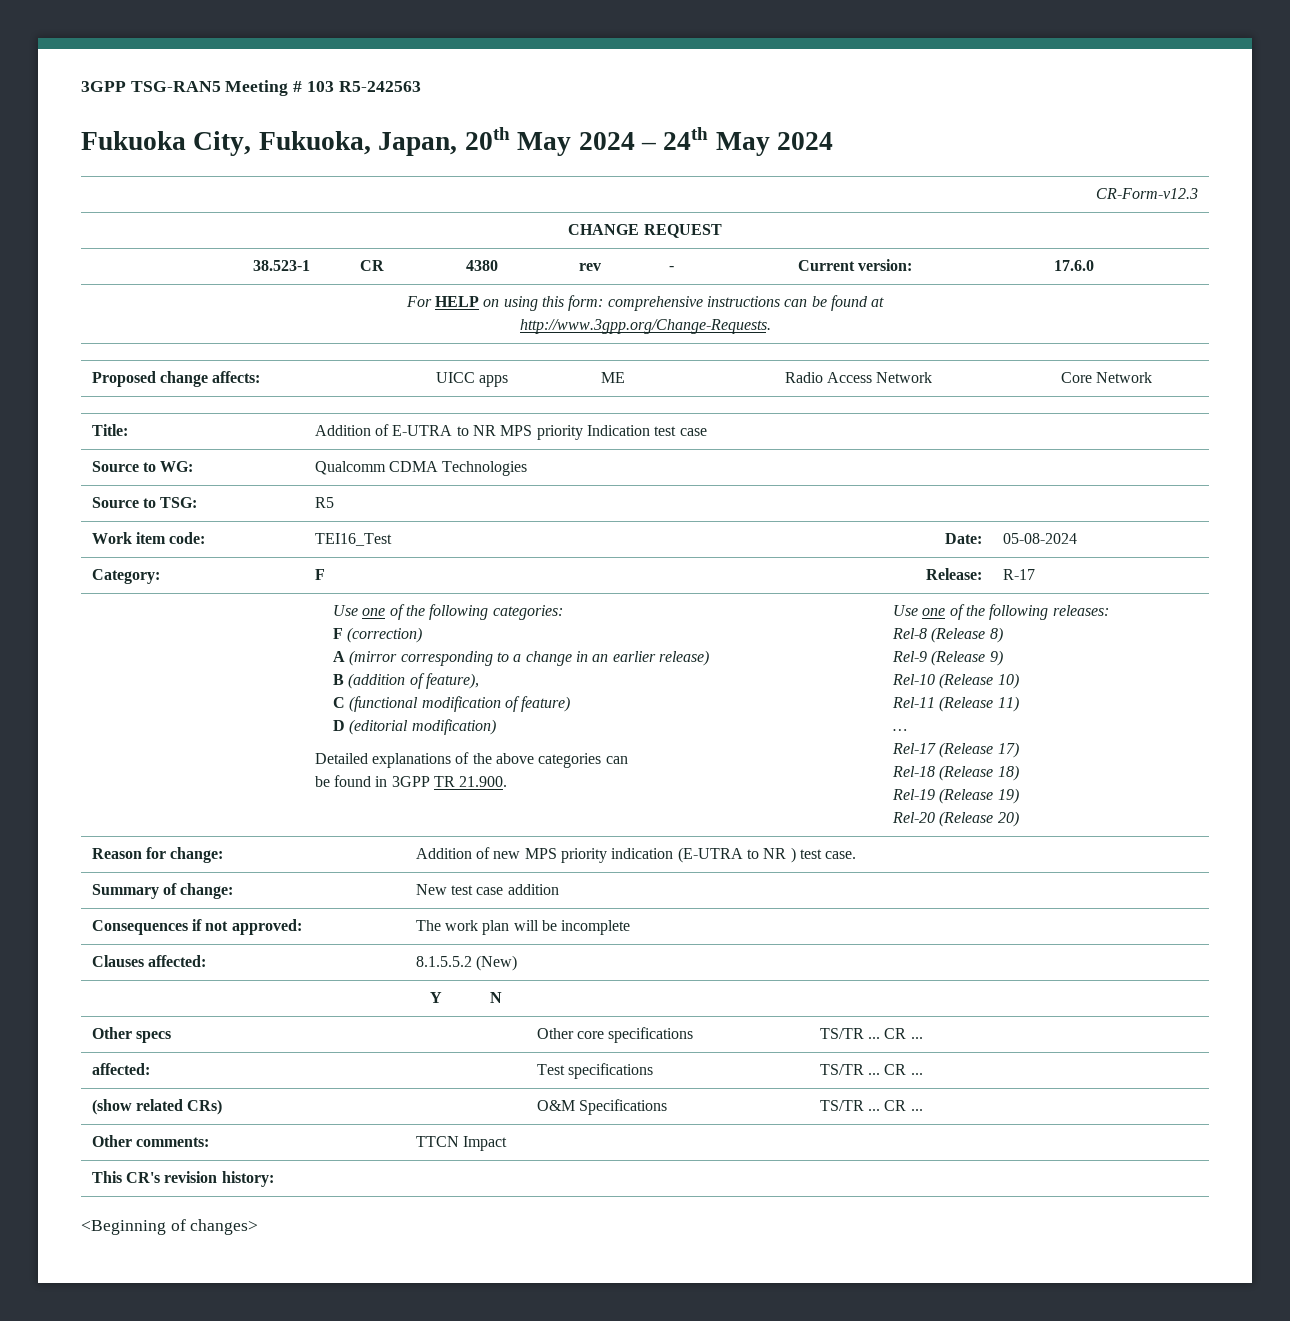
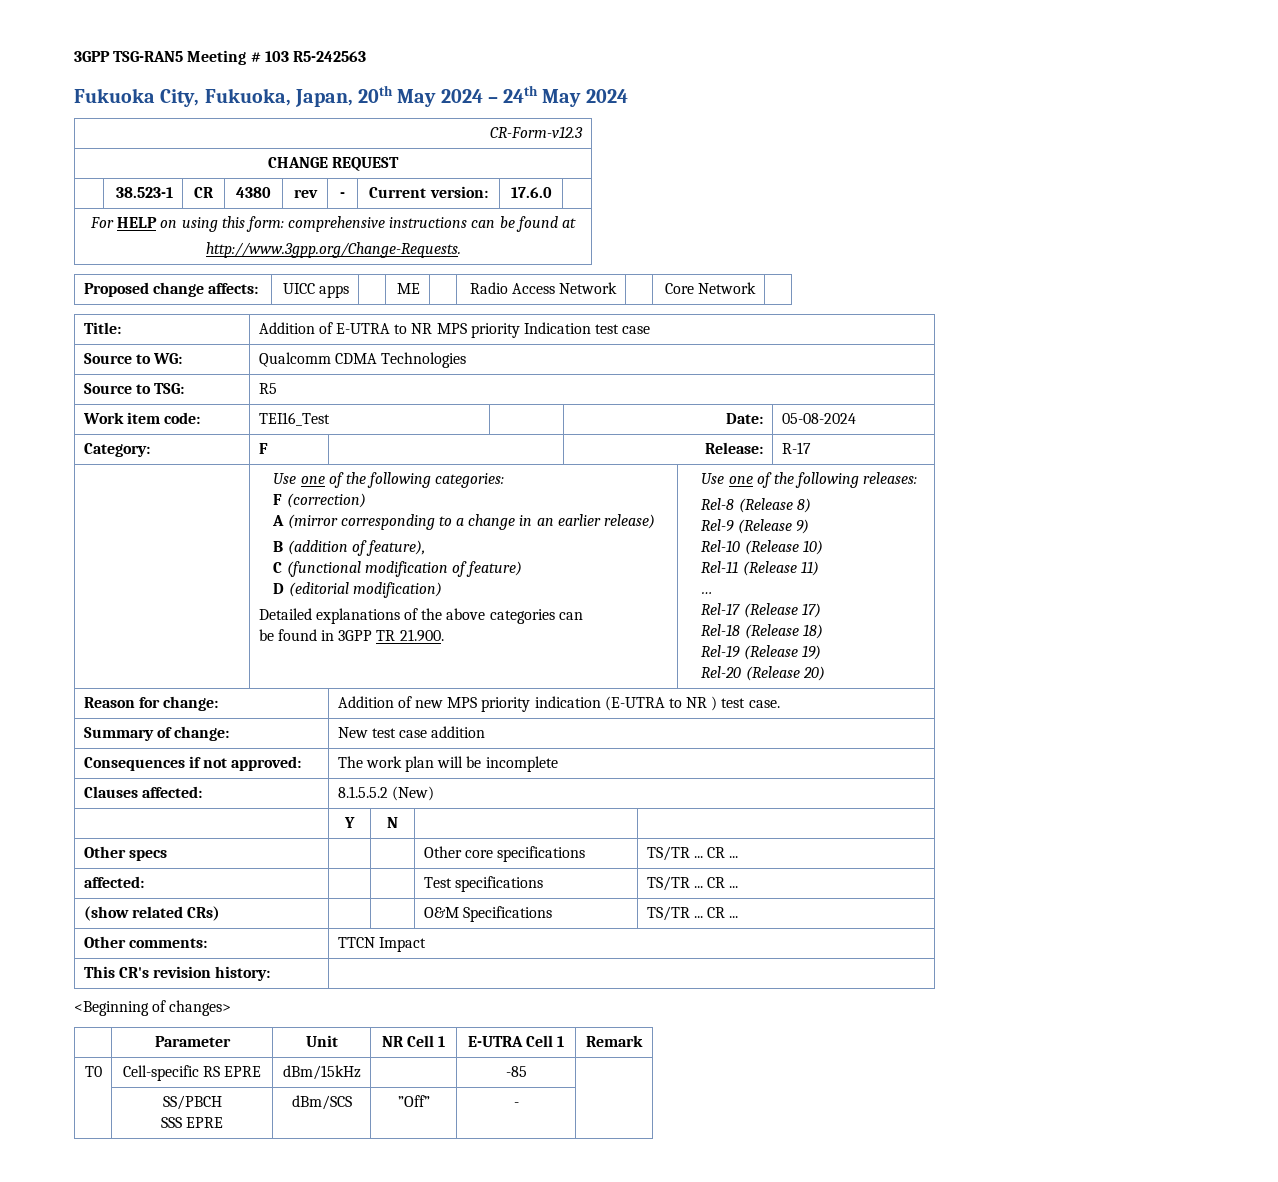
(259, 1227) none -> [154,1036,231,1047] [305,1035,338,1047] [381,1035,446,1047] [467,1035,565,1047] [586,1035,643,1047] [84,1066,102,1077] [122,1065,262,1081] [282,1065,361,1080] [505,1066,527,1077] [162,1095,222,1110] [160,1117,224,1128] [291,1095,352,1110] [397,1095,430,1107] [513,1102,519,1107] // | Parameter | Unit | NR Cell 1 | E-UTRA Cell 1 | Remark // T0 | Cell-specific RS EPRE | dBm/15kHz | | -85 | // | SS/PBCH // SSS EPRE | dBm/SCS | ”Off” | - |

